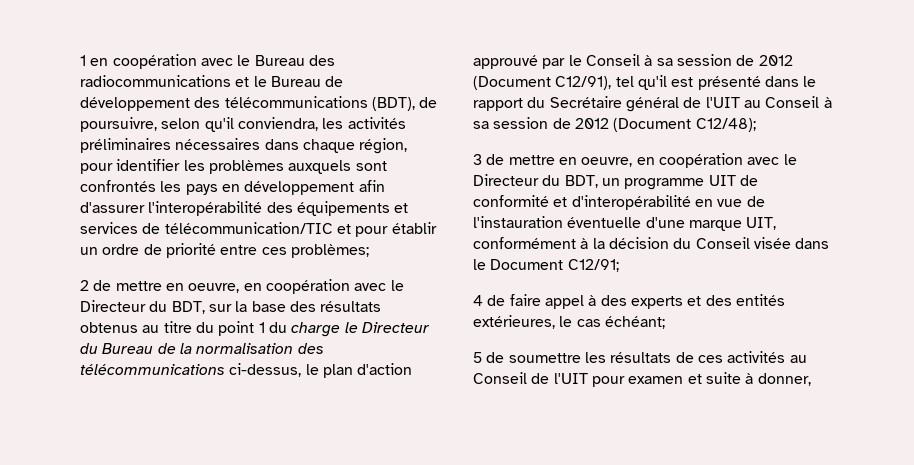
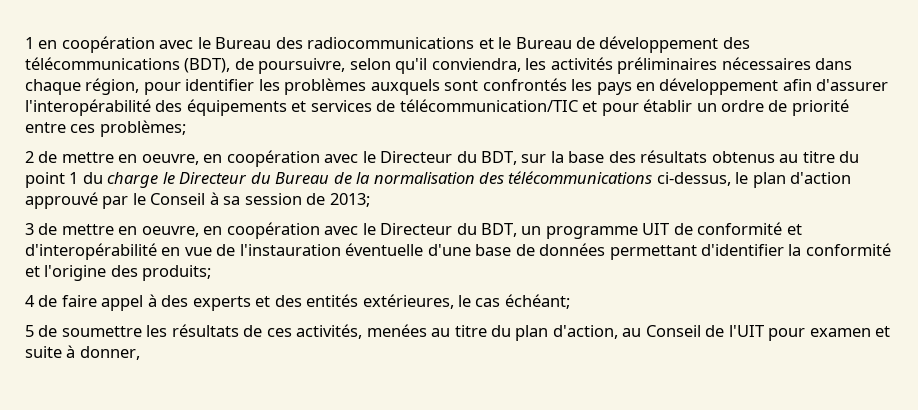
[758,55,793,66] [473,75,817,90] [473,96,832,112] [473,117,756,132] 2012 (Document C12/91), tel qu'il est présenté dans le rapport du Secrétaire général de l'UIT au Conseil à sa session de 2012 (Document C12/48); -> [329,193,370,207] 2013;
[688,217,777,231] [473,237,830,249] [473,259,619,272] marque UIT, conformément à la décision du Conseil visée dans le Document C12/91; -> [475,243,891,260] [25,265,212,281] base de données permettant d'identifier la conformité et l'origine des produits;
[727,351,786,363] activités -> [296,324,618,341] activités, menées au titre du plan d'action,

